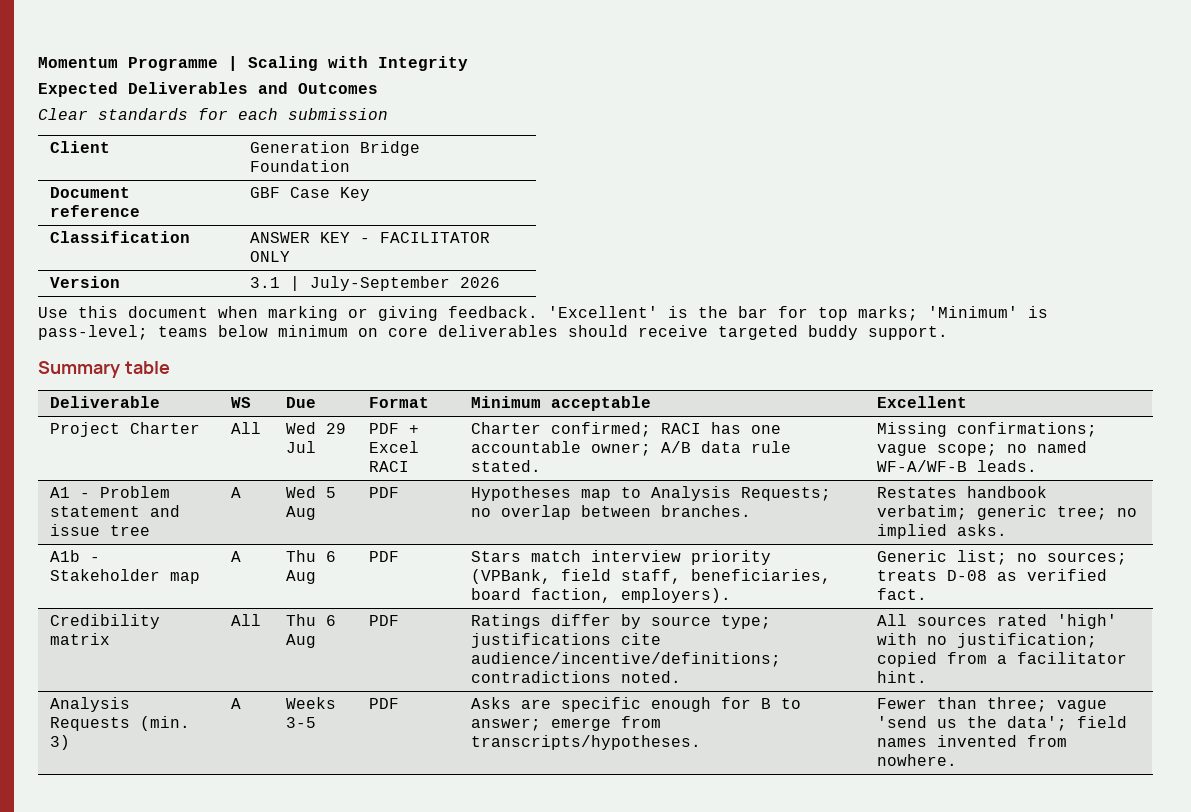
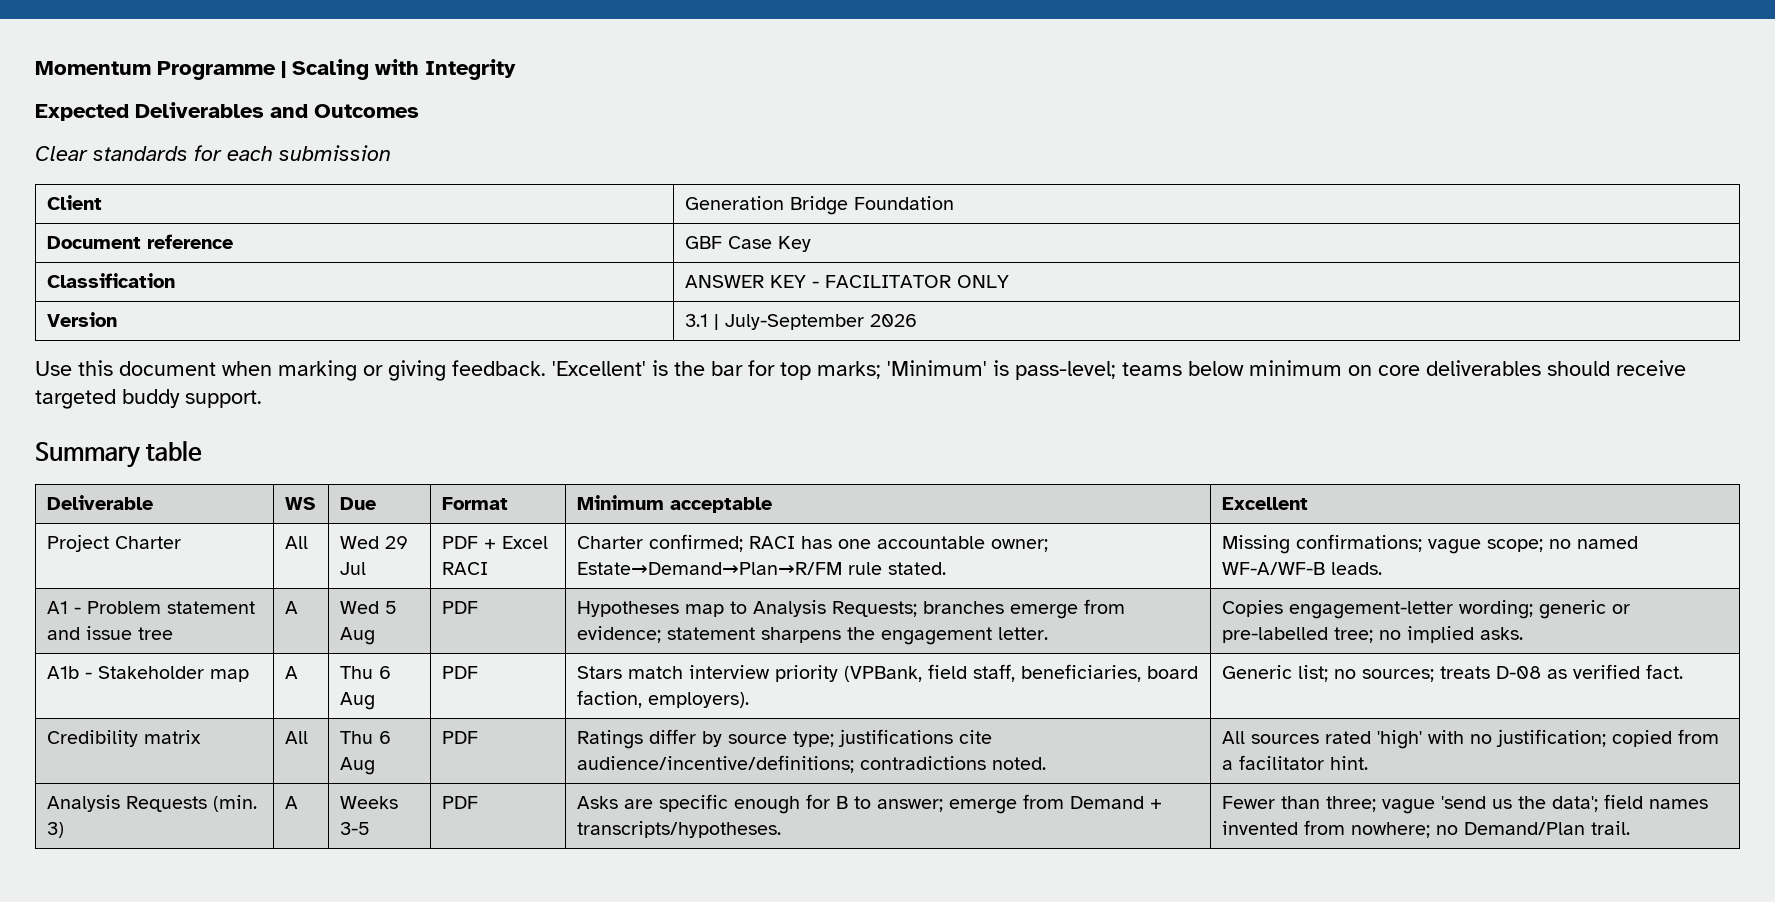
[660,441,741,453] A/B data -> [576,562,842,575] Estate→Demand→Plan→R/FM
[470,505,751,520] [876,486,1047,498] [876,505,1047,520] no overlap between branches. | Restates handbook verbatim; generic -> [922,599,1125,619] [576,626,1048,645] [1221,600,1630,619] [1221,627,1328,643] branches emerge from evidence; statement sharpens the engagement letter. | Copies engagement-letter wording; generic or pre-labelled
(661, 722) none -> [1069,796,1162,809] Demand +
[876,754,957,766] nowhere. -> [1350,821,1630,838] nowhere; no Demand/Plan trail.

